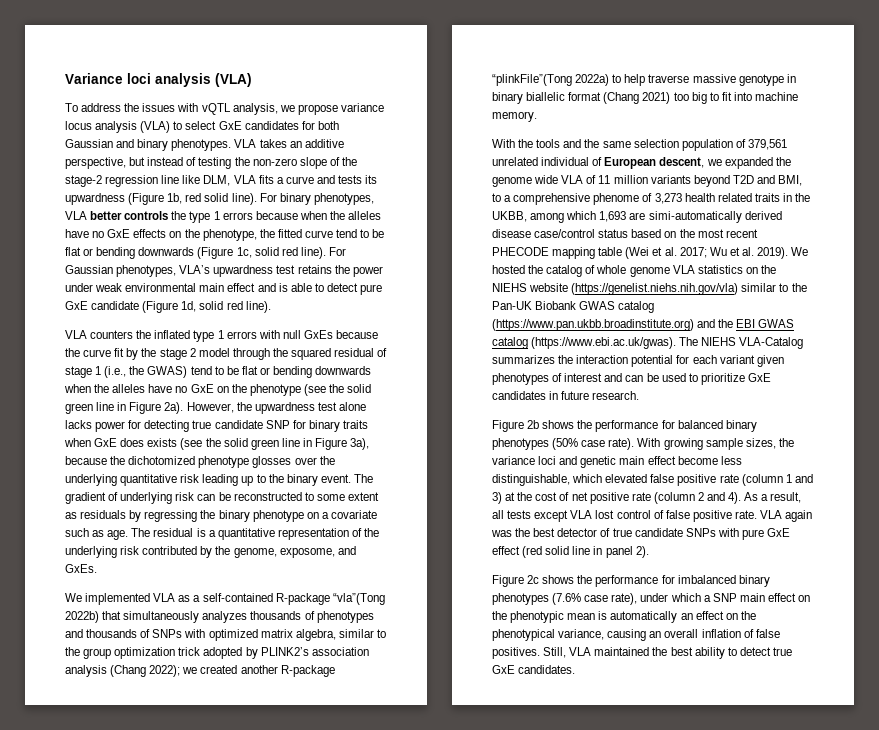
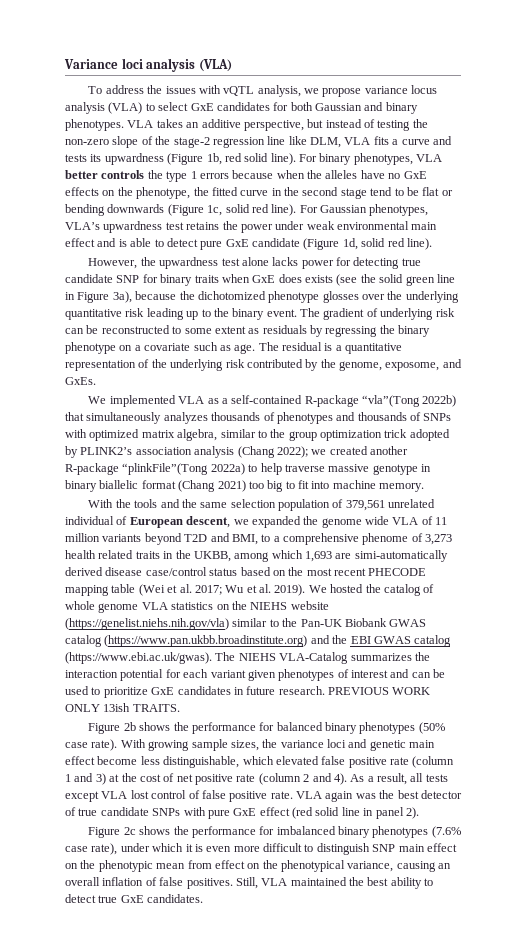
(333, 234) none -> [271,187,367,199] in the second stage
[65,330,379,342] [65,348,388,360] [65,366,372,378] [64,384,372,396] [65,402,184,414] VLA counters the inflated type 1 errors with null GxEs because the curve fit by the stage 2 model through the squared residual of stage 1 (i.e., the GWAS) tend to be flat or bending downwards when the alleles have no GxE on the phenotype (see the solid green line in Figure 2a). -> (432, 244) none
(640, 395) none -> [328,687,431,695] [65,703,180,712] PREVIOUS WORK ONLY 13ish TRAITS.
[703,595,711,602] a -> [185,843,370,855] it is even more difficult to distinguish
[598,611,693,623] is automatically an -> [187,860,212,869] from

